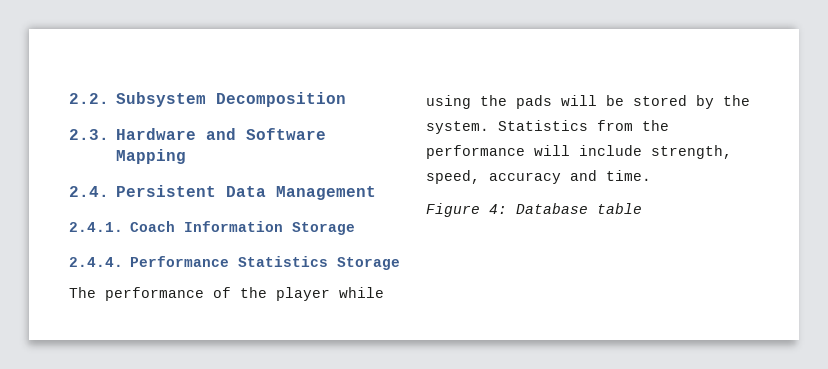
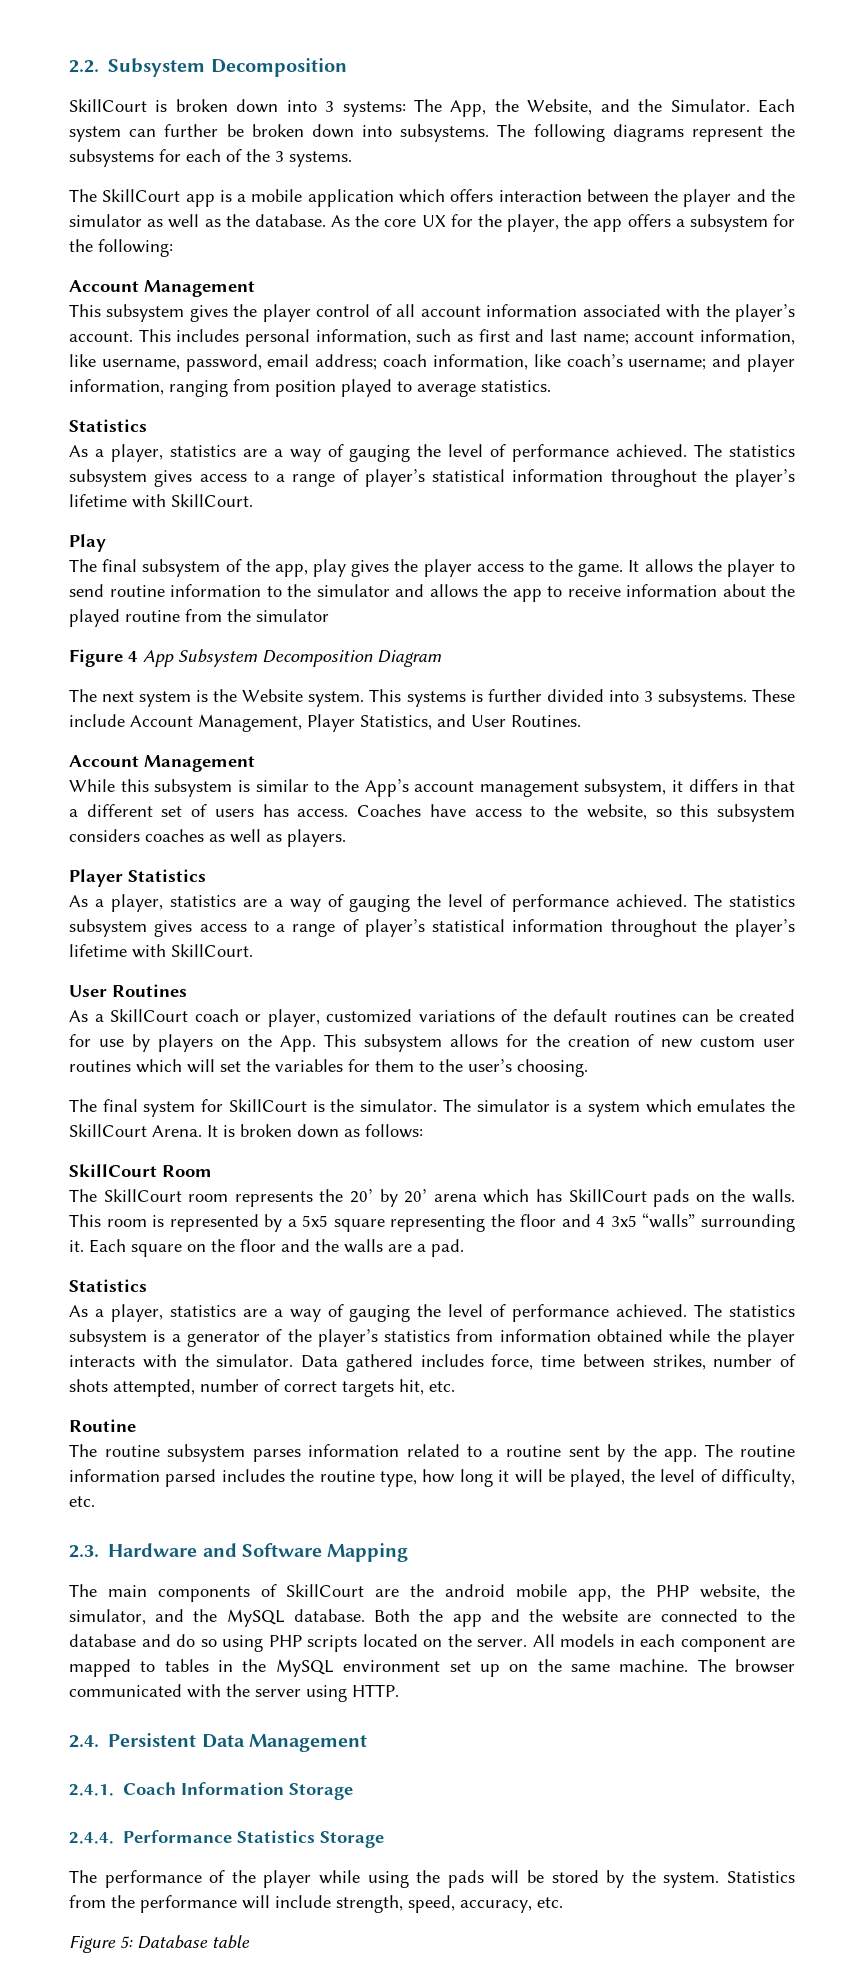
(347, 99) none -> [69,99,796,117] [69,124,795,142] [69,149,352,167] [69,189,796,207] [69,214,795,232] [69,239,173,257] [69,280,255,297] [69,304,795,322] [69,329,795,347] [69,354,796,372] [69,379,551,397] [69,419,147,432] [69,444,795,462] [69,469,795,487] [69,494,253,508] [69,534,106,552] [69,559,795,577] [69,584,795,602] [69,609,329,627] [69,649,442,667] [69,689,796,707] [69,714,581,732] [69,755,255,772] [69,779,795,797] [69,804,796,822] [69,829,346,847] [69,869,206,887] [69,894,795,912] [69,919,795,937] [69,944,253,958] [69,984,187,997] [69,1009,795,1027] [69,1034,795,1052] [69,1059,588,1077] [69,1099,796,1117] [69,1124,423,1138] [69,1164,212,1177] [69,1189,796,1207] [69,1213,795,1232] [69,1239,464,1257] [69,1279,147,1292] [69,1304,795,1322] [69,1329,795,1347] [69,1354,796,1372] [69,1379,455,1397] [69,1419,136,1432] [69,1444,795,1462] [69,1469,795,1487] [69,1496,95,1507] // SkillCourt is broken down into 3 systems: The App, the Website, and the Simulator. Each system can further be broken down into subsystems. The following diagrams represent the subsystems for each of the 3 systems. // The SkillCourt app is a mobile application which offers interaction between the player and the simulator as well as the database. As the core UX for the player, the app offers a subsystem for the following: // Account Management // This subsystem gives the player control of all account information associated with the player’s account. This includes personal information, such as first and last name; account information, like username, password, email address; coach information, like coach’s username; and player information, ranging from position played to average statistics. // Statistics // As a player, statistics are a way of gauging the level of performance achieved. The statistics subsystem gives access to a range of player’s statistical information throughout the player’s lifetime with SkillCourt. // Play // The final subsystem of the app, play gives the player access to the game. It allows the player to send routine information to the simulator and allows the app to receive information about the played routine from the simulator // Figure 4 App Subsystem Decomposition Diagram // The next system is the Website system. This systems is further divided into 3 subsystems. These include Account Management, Player Statistics, and User Routines. // Account Management // While this subsystem is similar to the App’s account management subsystem, it differs in that a different set of users has access. Coaches have access to the website, so this subsystem considers coaches as well as players. // Player Statistics // As a player, statistics are a way of gauging the level of performance achieved. The statistics subsystem gives access to a range of player’s statistical information throughout the player’s lifetime with SkillCourt. // User Routines // As a SkillCourt coach or player, customized variations of the default routines can be created for use by players on the App. This subsystem allows for the creation of new custom user routines which will set the variables for them to the user’s choosing. // The final system for SkillCourt is the simulator. The simulator is a system which emulates the SkillCourt Arena. It is broken down as follows: // SkillCourt Room // The SkillCourt room represents the 20’ by 20’ arena which has SkillCourt pads on the walls. This room is represented by a 5x5 square representing the floor and 4 3x5 “walls” surrounding it. Each square on the floor and the walls are a pad. // Statistics // As a player, statistics are a way of gauging the level of performance achieved. The statistics subsystem is a generator of the player’s statistics from information obtained while the player interacts with the simulator. Data gathered includes force, time between strikes, number of shots attempted, number of correct targets hit, etc. // Routine // The routine subsystem parses information related to a routine sent by the app. The routine information parsed includes the routine type, how long it will be played, the level of difficulty, etc.
(187, 156) none -> [69,1584,795,1602] [69,1609,795,1627] [69,1634,795,1652] [69,1659,795,1677] [69,1684,399,1702] // The main components of SkillCourt are the android mobile app, the PHP website, the simulator, and the MySQL database. Both the app and the website are connected to the database and do so using PHP scripts located on the server. All models in each component are mapped to tables in the MySQL environment set up on the same machine. The browser communicated with the server using HTTP.
[489,170,651,184] [426,203,507,217] accuracy and time. // Figure 4: -> [460,1897,563,1913] [69,1935,133,1953] accuracy, etc. // Figure 5:

